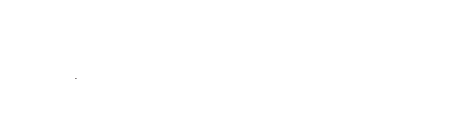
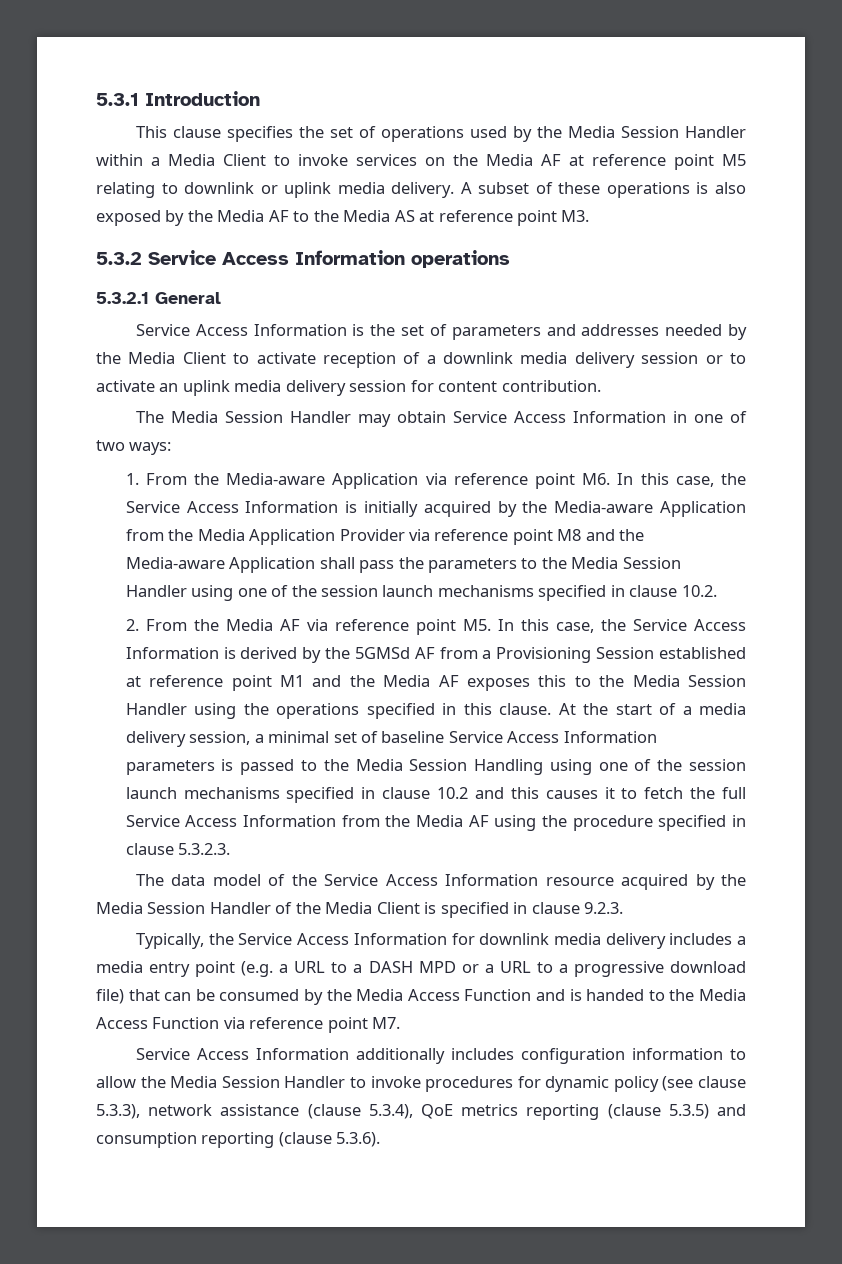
[73,78,78,79] . -> [96,91,260,106] [135,126,746,142] [96,154,746,170] [96,182,747,198] [96,210,590,226] [96,250,510,268] [96,292,221,304] [135,324,748,340] [96,352,747,368] [96,380,601,396] [135,411,748,427] [96,440,172,455] [125,473,746,489] [125,501,746,517] [125,529,645,545] [125,557,681,573] [125,585,717,601] [125,619,746,635] [125,647,746,663] [125,675,746,691] [125,703,746,719] [125,731,657,747] [125,759,746,775] [125,787,746,803] [125,815,746,831] [125,843,231,855] [135,874,747,890] [96,902,624,918] [135,933,746,949] [96,961,746,977] [96,989,747,1005] [96,1017,401,1033] [135,1048,747,1064] [96,1076,747,1092] [96,1104,746,1120] [96,1132,381,1148] 5.3.1 Introduction // This clause specifies the set of operations used by the Media Session Handler within a Media Client to invoke services on the Media AF at reference point M5 relating to downlink or uplink media delivery. A subset of these operations is also exposed by the Media AF to the Media AS at reference point M3. // 5.3.2 Service Access Information operations // 5.3.2.1 General // Service Access Information is the set of parameters and addresses needed by the Media Client to activate reception of a downlink media delivery session or to activate an uplink media delivery session for content contribution. // The Media Session Handler may obtain Service Access Information in one of two ways: // 1. From the Media-aware Application via reference point M6. In this case, the Service Access Information is initially acquired by the Media-aware Application from the Media Application Provider via reference point M8 and the Media-aware Application shall pass the parameters to the Media Session Handler using one of the session launch mechanisms specified in clause 10.2. // 2. From the Media AF via reference point M5. In this case, the Service Access Information is derived by the 5GMSd AF from a Provisioning Session established at reference point M1 and the Media AF exposes this to the Media Session Handler using the operations specified in this clause. At the start of a media delivery session, a minimal set of baseline Service Access Information parameters is passed to the Media Session Handling using one of the session launch mechanisms specified in clause 10.2 and this causes it to fetch the full Service Access Information from the Media AF using the procedure specified in clause 5.3.2.3. // The data model of the Service Access Information resource acquired by the Media Session Handler of the Media Client is specified in clause 9.2.3. // Typically, the Service Access Information for downlink media delivery includes a media entry point (e.g. a URL to a DASH MPD or a URL to a progressive download file) that can be consumed by the Media Access Function and is handed to the Media Access Function via reference point M7. // Service Access Information additionally includes configuration information to allow the Media Session Handler to invoke procedures for dynamic policy (see clause 5.3.3), network assistance (clause 5.3.4), QoE metrics reporting (clause 5.3.5) and consumption reporting (clause 5.3.6).

